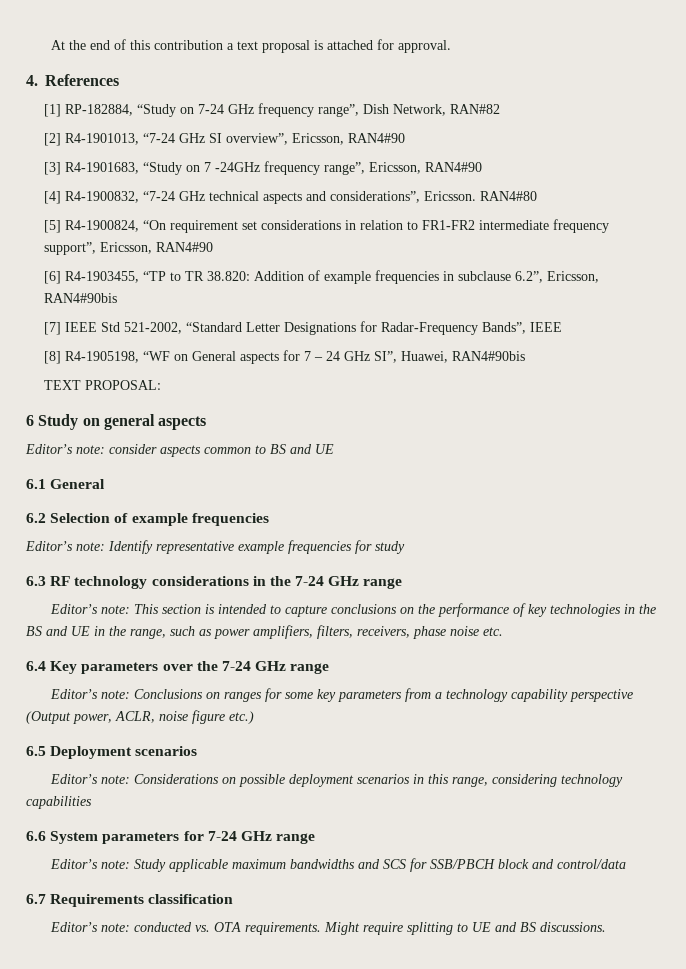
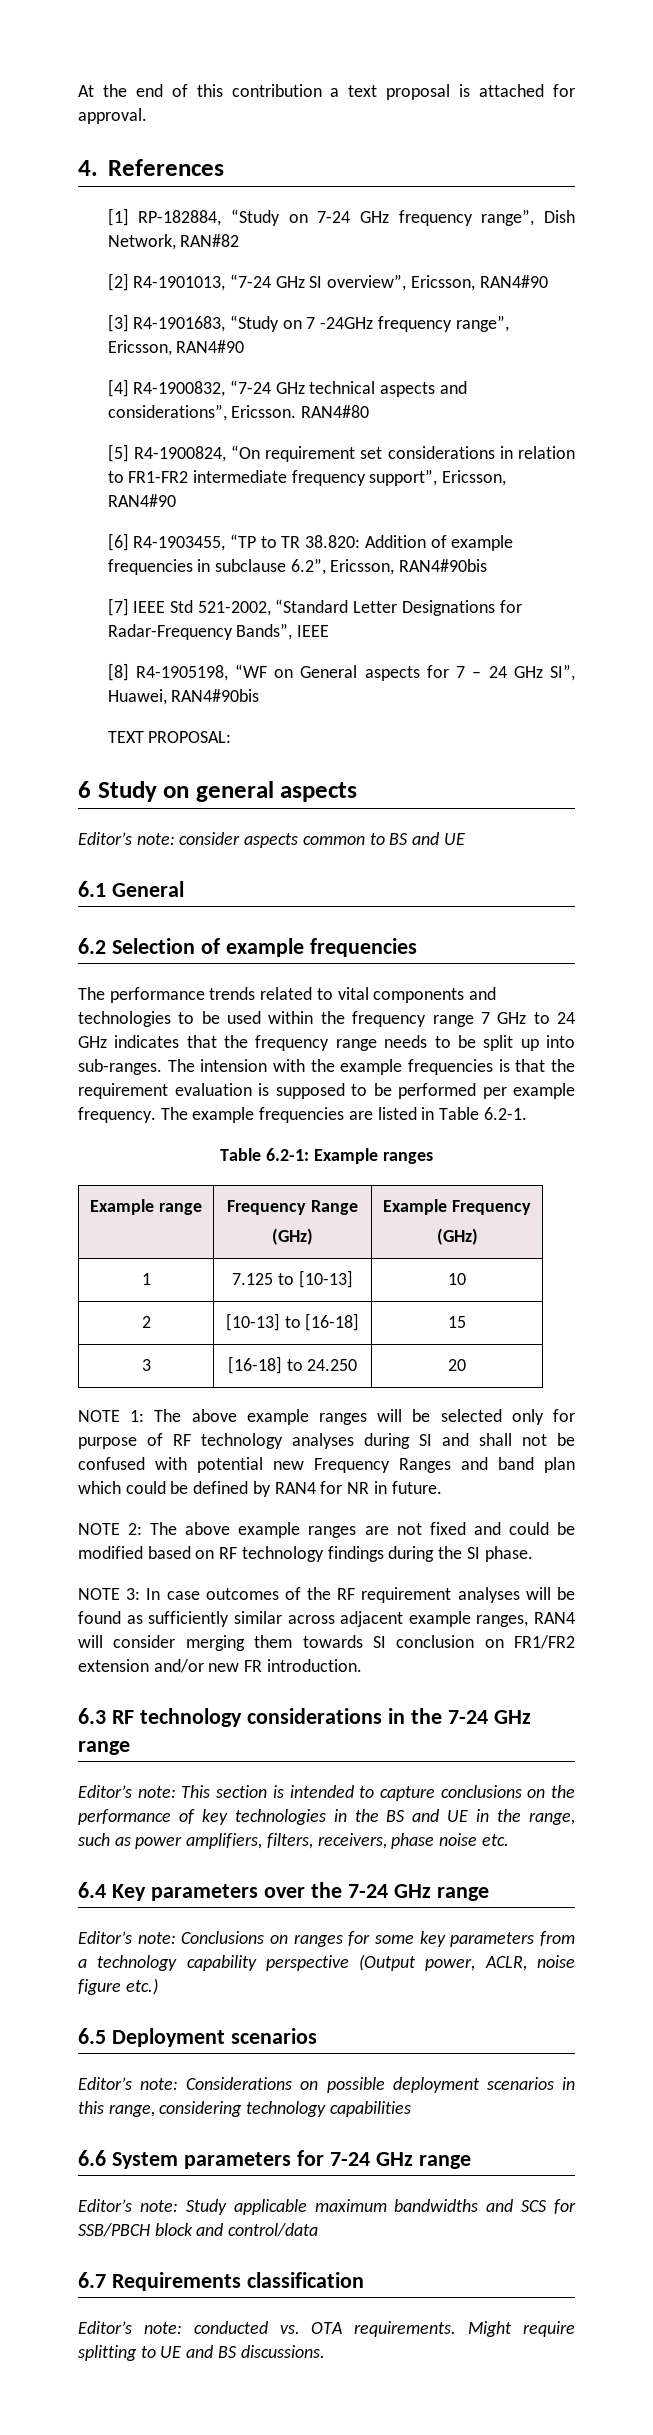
[25,540,405,554] Editor’s note: Identify representative example frequencies for study -> [78,987,497,1003] [78,1011,576,1027] [78,1035,575,1051] [78,1059,575,1075] [78,1083,575,1099] [78,1107,527,1123] [220,1148,433,1164] [90,1199,202,1215] [227,1200,358,1215] [272,1228,313,1245] [383,1199,531,1215] [436,1228,478,1245] [141,1273,151,1285] [232,1270,353,1288] [448,1273,466,1285] [141,1316,151,1328] [225,1313,360,1331] [448,1316,466,1328] [141,1359,151,1371] [227,1356,358,1374] [448,1359,466,1371] [78,1409,575,1425] [78,1433,575,1449] [78,1457,575,1473] [78,1481,442,1497] [78,1522,575,1538] [78,1546,533,1562] [78,1587,575,1603] [78,1611,575,1627] [78,1635,575,1651] [78,1659,362,1673] The performance trends related to vital components and technologies to be used within the frequency range 7 GHz to 24 GHz indicates that the frequency range needs to be split up into sub-ranges. The intension with the example frequencies is that the requirement evaluation is supposed to be performed per example frequency. The example frequencies are listed in Table 6.2-1. // Table 6.2-1: Example ranges // Example range | Frequency Range // (GHz) | Example Frequency // (GHz) // 1 | 7.125 to [10-13] | 10 // 2 | [10-13] to [16-18] | 15 // 3 | [16-18] to 24.250 | 20 // NOTE 1: The above example ranges will be selected only for purpose of RF technology analyses during SI and shall not be confused with potential new Frequency Ranges and band plan which could be defined by RAN4 for NR in future. // NOTE 2: The above example ranges are not fixed and could be modified based on RF technology findings during the SI phase. // NOTE 3: In case outcomes of the RF requirement analyses will be found as sufficiently similar across adjacent example ranges, RAN4 will consider merging them towards SI conclusion on FR1/FR2 extension and/or new FR introduction.

